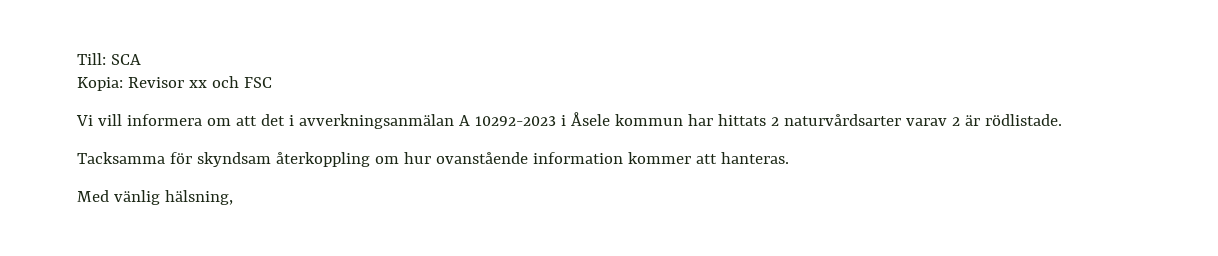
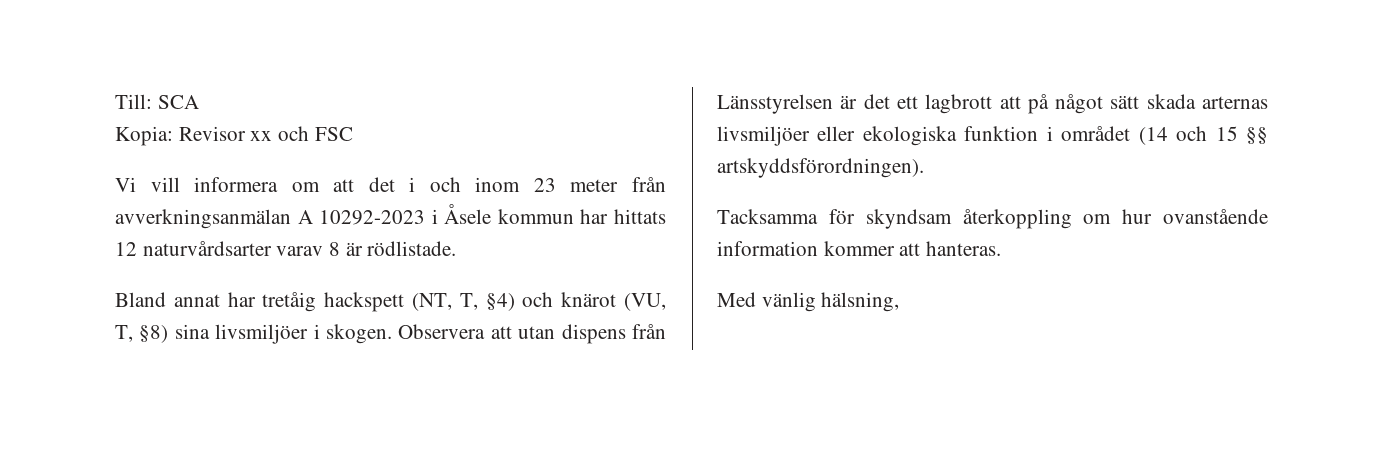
(294, 120) none -> [429,177,666,192] och inom 23 meter från
[770,117,779,126] 2 -> [115,242,137,256] 12
[951,117,960,126] 2 -> [329,242,341,256] 8
(1062, 120) none -> [115,292,666,312] [115,324,666,344] [717,94,1268,114] [717,126,1268,146] [717,158,924,178] // Bland annat har tretåig hackspett (NT, T, §4) och knärot (VU, T, §8) sina livsmiljöer i skogen. Observera att utan dispens från Länsstyrelsen är det ett lagbrott att på något sätt skada arternas livsmiljöer eller ekologiska funktion i området (14 och 15 §§ artskyddsförordningen).

